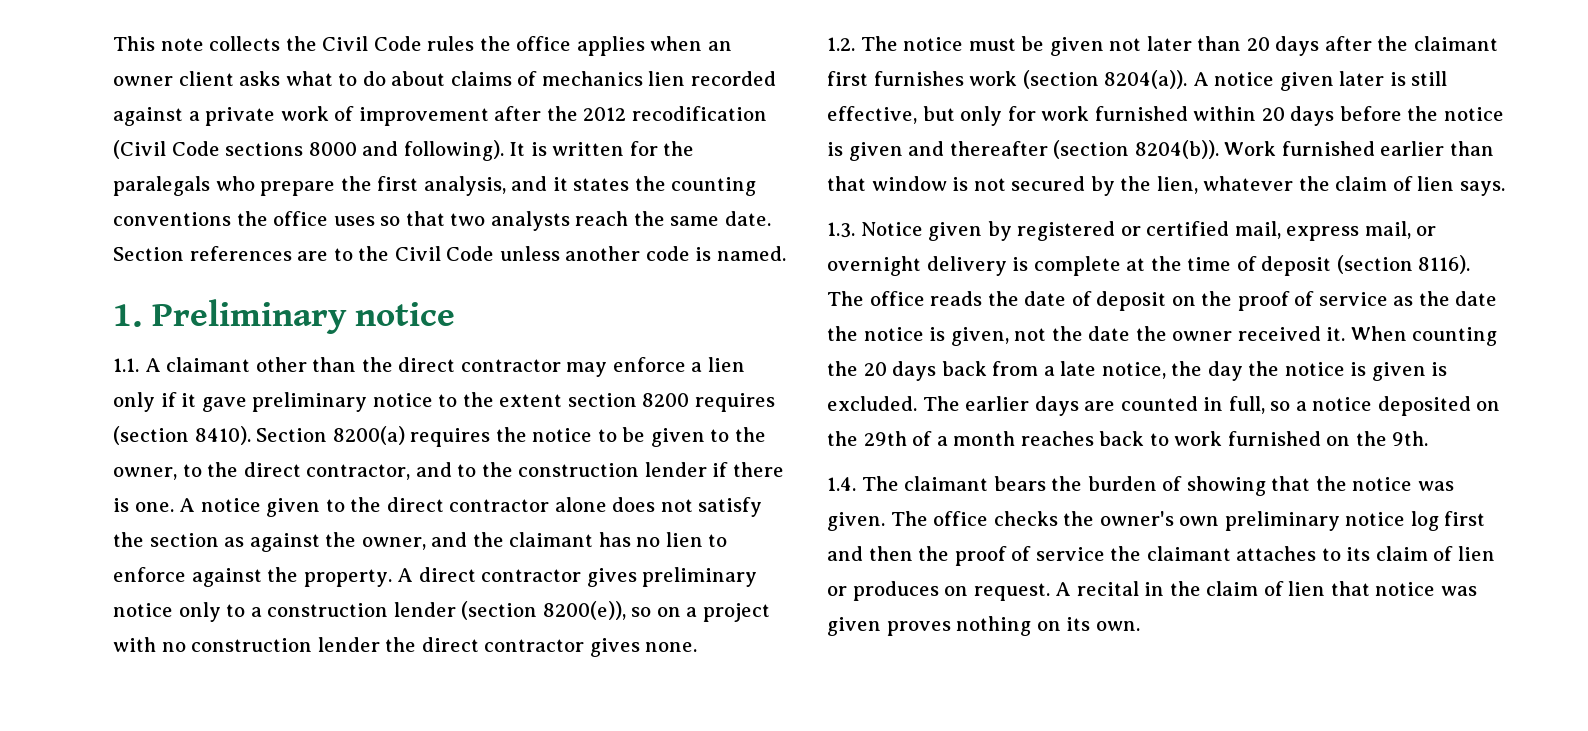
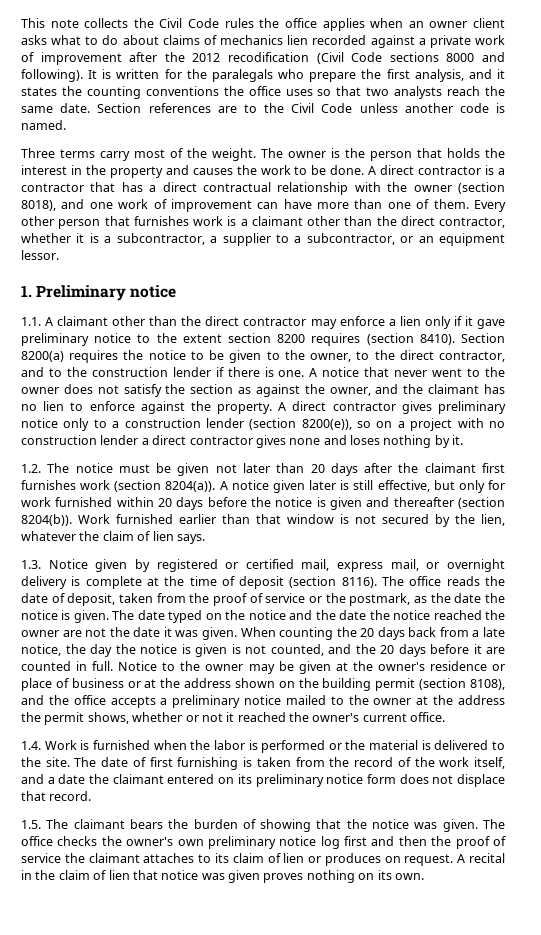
(786, 253) none -> [21,148,505,161] [21,165,506,178] [21,182,505,195] [21,199,506,212] [21,216,505,229] [21,233,506,246] [21,250,59,260] // Three terms carry most of the weight. The owner is the person that holds the interest in the property and causes the work to be done. A direct contractor is a contractor that has a direct contractual relationship with the owner (section 8018), and one work of improvement can have more than one of them. Every other person that furnishes work is a claimant other than the direct contractor, whether it is a subcontractor, a supplier to a subcontractor, or an equipment lessor.
[266,497,607,517] given to the direct contractor alone -> [364,367,506,377] [21,387,59,394] that never went to the owner
[385,637,698,657] the direct contractor gives none. -> [141,435,464,448] a direct contractor gives none and loses nothing by it.
[1096,291,1388,311] deposit on the proof of service -> [67,593,411,606] deposit, taken from the proof of service or the postmark,
[950,326,1346,346] given, not the date the owner received it. -> [73,610,505,623] [21,627,237,640] given. The date typed on the notice and the date the notice reached the owner are not the date it was given.
[827,396,1501,416] [827,431,1429,446] [827,477,856,491] excluded. The earlier days are counted in full, so a notice deposited on the 29th of a month reaches back to work furnished on the 9th. // 1.4. -> [245,644,505,657] [21,661,505,674] [21,678,506,691] [21,695,506,708] [21,712,446,725] [21,740,506,753] [21,757,506,770] [21,774,505,787] [21,791,92,801] [21,820,41,829] not counted, and the 20 days before it are counted in full. Notice to the owner may be given at the owner's residence or place of business or at the address shown on the building permit (section 8108), and the office accepts a preliminary notice mailed to the owner at the address the permit shows, whether or not it reached the owner's current office. // 1.4. Work is furnished when the labor is performed or the material is delivered to the site. The date of first furnishing is taken from the record of the work itself, and a date the claimant entered on its preliminary notice form does not displace that record. // 1.5.

